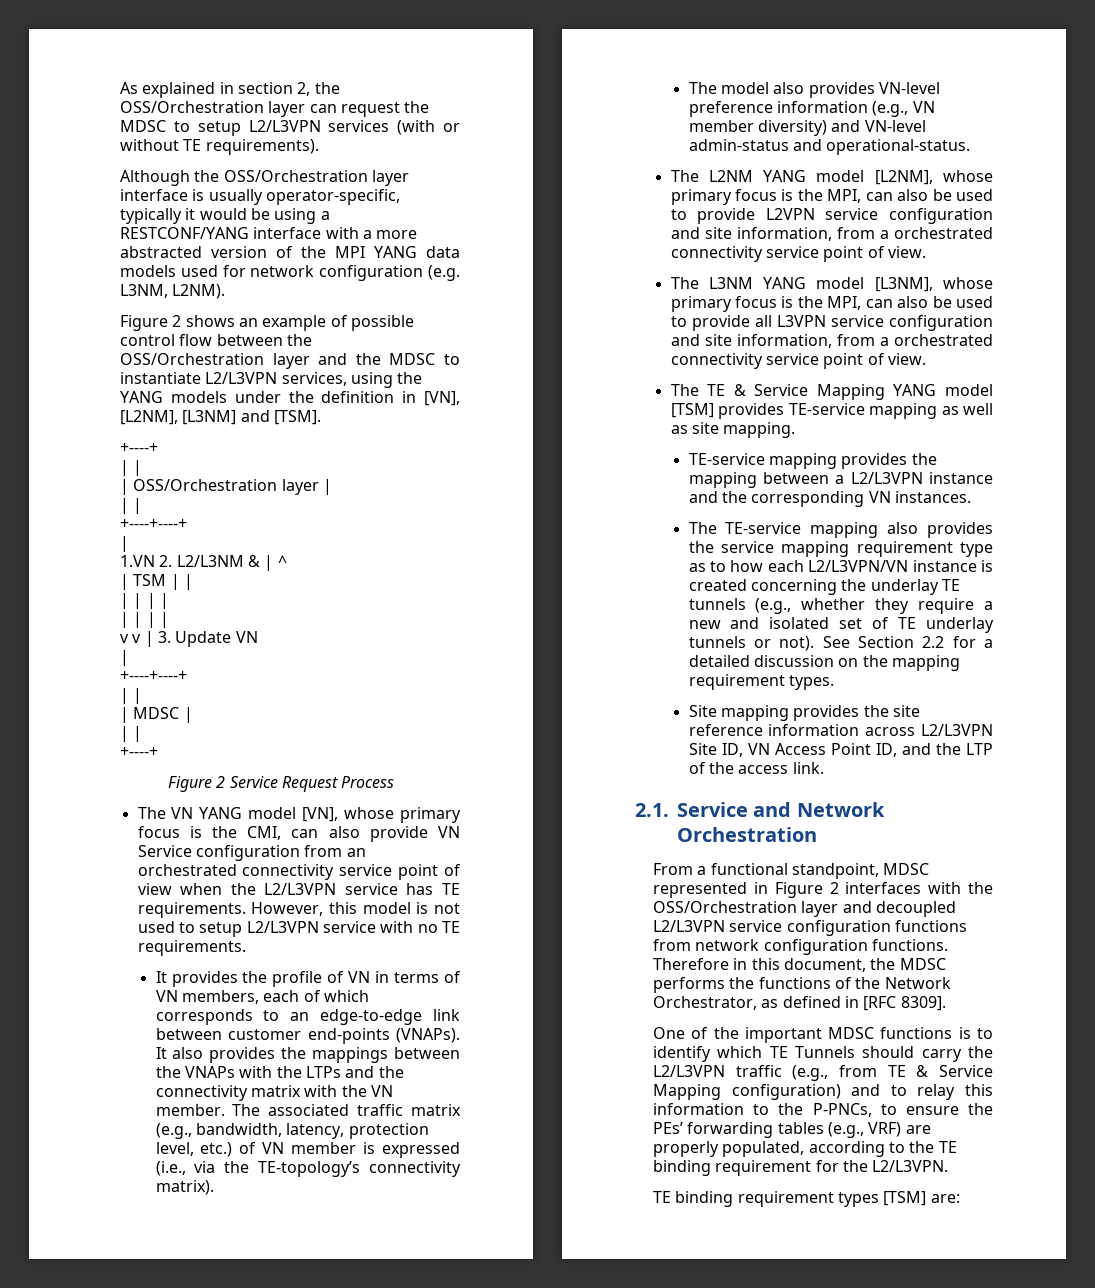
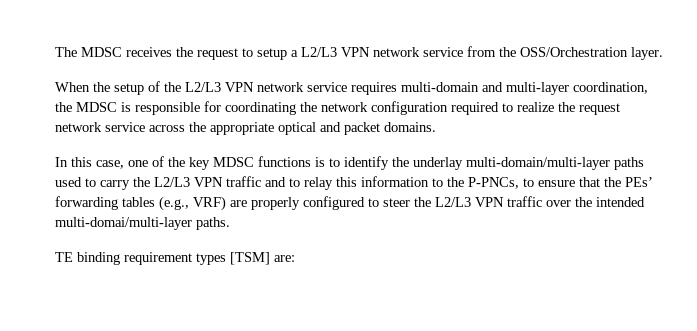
[119,82,340,98] [119,101,430,117] [119,120,461,136] [119,139,319,155] [119,170,409,186] [119,189,400,205] [119,208,330,224] [119,227,418,239] [119,246,461,258] [119,265,461,281] [119,284,226,299] [119,315,414,331] [119,334,312,346] [119,353,460,369] [119,372,423,388] [119,391,460,406] [119,410,321,425] [119,443,158,453] [119,460,143,476] [119,479,332,495] [119,498,143,514] [119,519,187,529] [119,536,129,552] [119,555,287,571] [119,574,193,590] [119,593,169,609] [119,612,169,628] [119,631,258,647] [119,650,129,666] [119,671,187,681] [119,688,143,704] [119,707,193,723] [119,726,143,742] [119,747,158,757] [167,776,395,792] [137,807,461,823] [137,826,460,842] [137,845,366,861] [137,864,462,880] [137,883,460,895] [137,902,460,918] [137,921,461,937] [137,940,246,956] [155,971,461,987] [155,990,369,1004] [155,1009,460,1025] [155,1028,461,1044] [155,1047,461,1063] [155,1066,404,1078] [155,1085,393,1101] [155,1104,461,1116] [155,1123,429,1139] [155,1142,461,1158] [155,1161,461,1177] [155,1180,214,1195] [688,82,940,98] [688,101,935,117] [688,120,926,136] [688,139,971,155] [670,170,993,185] [670,189,993,205] [670,208,993,224] [670,227,993,241] [670,246,926,262] [670,277,993,292] [670,296,993,312] [670,315,993,331] [670,334,993,348] [670,353,926,369] [670,384,993,400] [670,403,993,419] [670,422,796,438] [688,453,937,469] [688,472,993,488] [688,491,971,507] [688,522,993,538] [688,541,993,557] [688,560,993,572] [688,579,960,595] [688,598,993,614] [688,617,994,633] [688,636,993,651] [688,655,960,671] [688,674,834,690] [688,705,920,721] [688,724,993,736] [688,743,993,757] [688,762,824,774] [635,802,885,817] [677,827,817,842] [652,863,930,879] [652,882,993,898] [652,901,956,917] [652,920,967,936] [652,939,948,955] [652,958,946,972] [652,977,951,993] [652,996,946,1011] [652,1027,822,1043] As explained in section 2, the OSS/Orchestration layer can request the MDSC to setup L2/L3VPN services (with or without TE requirements). // Although the OSS/Orchestration layer interface is usually operator-specific, typically it would be using a RESTCONF/YANG interface with a more abstracted version of the MPI YANG data models used for network configuration (e.g. L3NM, L2NM). // Figure 2 shows an example of possible control flow between the OSS/Orchestration layer and the MDSC to instantiate L2/L3VPN services, using the YANG models under the definition in [VN], [L2NM], [L3NM] and [TSM]. // +----+ // | | // | OSS/Orchestration layer | // | | // +----+----+ // | // 1.VN 2. L2/L3NM & | ^ // | TSM | | // | | | | // | | | | // v v | 3. Update VN // | // +----+----+ // | | // | MDSC | // | | // +----+ // Figure 2 Service Request Process // The VN YANG model [VN], whose primary focus is the CMI, can also provide VN Service configuration from an orchestrated connectivity service point of view when the L2/L3VPN service has TE requirements. However, this model is not used to setup L2/L3VPN service with no TE requirements. // It provides the profile of VN in terms of VN members, each of which corresponds to an edge-to-edge link between customer end-points (VNAPs). It also provides the mappings between the VNAPs with the LTPs and the connectivity matrix with the VN member. The associated traffic matrix (e.g., bandwidth, latency, protection level, etc.) of VN member is expressed (i.e., via the TE-topology’s connectivity matrix). // The model also provides VN-level preference information (e.g., VN member diversity) and VN-level admin-status and operational-status. // The L2NM YANG model [L2NM], whose primary focus is the MPI, can also be used to provide L2VPN service configuration and site information, from a orchestrated connectivity service point of view. // The L3NM YANG model [L3NM], whose primary focus is the MPI, can also be used to provide all L3VPN service configuration and site information, from a orchestrated connectivity service point of view. // The TE & Service Mapping YANG model [TSM] provides TE-service mapping as well as site mapping. // TE-service mapping provides the mapping between a L2/L3VPN instance and the corresponding VN instances. // The TE-service mapping also provides the service mapping requirement type as to how each L2/L3VPN/VN instance is created concerning the underlay TE tunnels (e.g., whether they require a new and isolated set of TE underlay tunnels or not). See Section 2.2 for a detailed discussion on the mapping requirement types. // Site mapping provides the site reference information across L2/L3VPN Site ID, VN Access Point ID, and the LTP of the access link. // 2.1. Service and Network Orchestration // From a functional standpoint, MDSC represented in Figure 2 interfaces with the OSS/Orchestration layer and decoupled L2/L3VPN service configuration functions from network configuration functions. Therefore in this document, the MDSC performs the functions of the Network Orchestrator, as defined in [RFC 8309]. // One of the important -> [55,46,664,60] [55,81,649,95] [55,101,621,115] [55,122,437,135] [55,156,211,170] The MDSC receives the request to setup a L2/L3 VPN network service from the OSS/Orchestration layer. // When the setup of the L2/L3 VPN network service requires multi-domain and multi-layer coordination, the MDSC is responsible for coordinating the network configuration required to realize the request network service across the appropriate optical and packet domains. // In this case, one of the key
[717,1046,993,1062] [652,1065,993,1081] [652,1084,841,1100] which TE Tunnels should carry the L2/L3VPN traffic (e.g., from TE & Service Mapping configuration) -> [392,157,645,170] [55,176,262,190] the underlay multi-domain/multi-layer paths used to carry the L2/L3 VPN traffic
(959, 1110) none -> [579,177,601,187] that
[722,1141,957,1157] [652,1160,949,1176] populated, according to the TE binding requirement for the L2/L3VPN. -> [303,196,646,210] [55,217,231,230] configured to steer the L2/L3 VPN traffic over the intended multi-domai/multi-layer paths.

